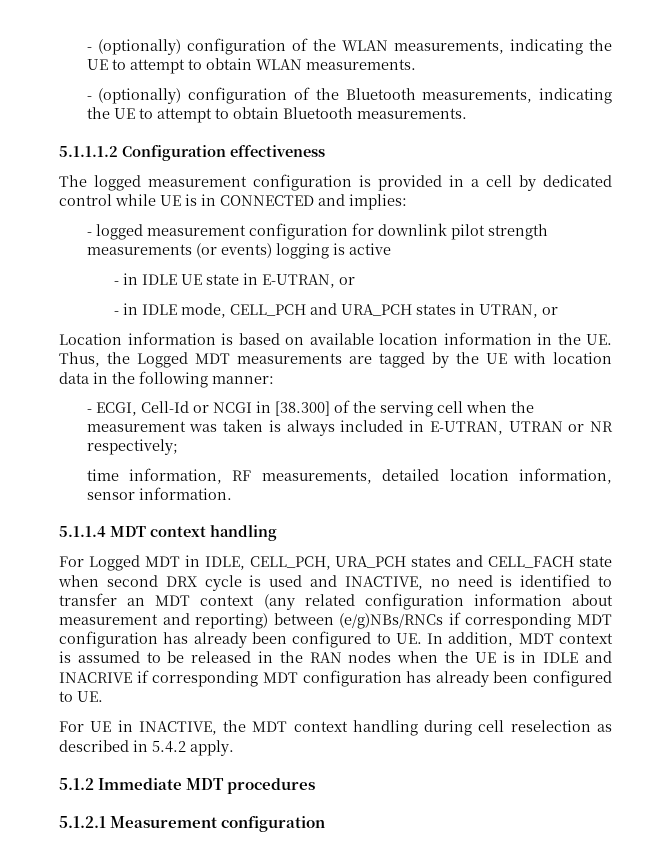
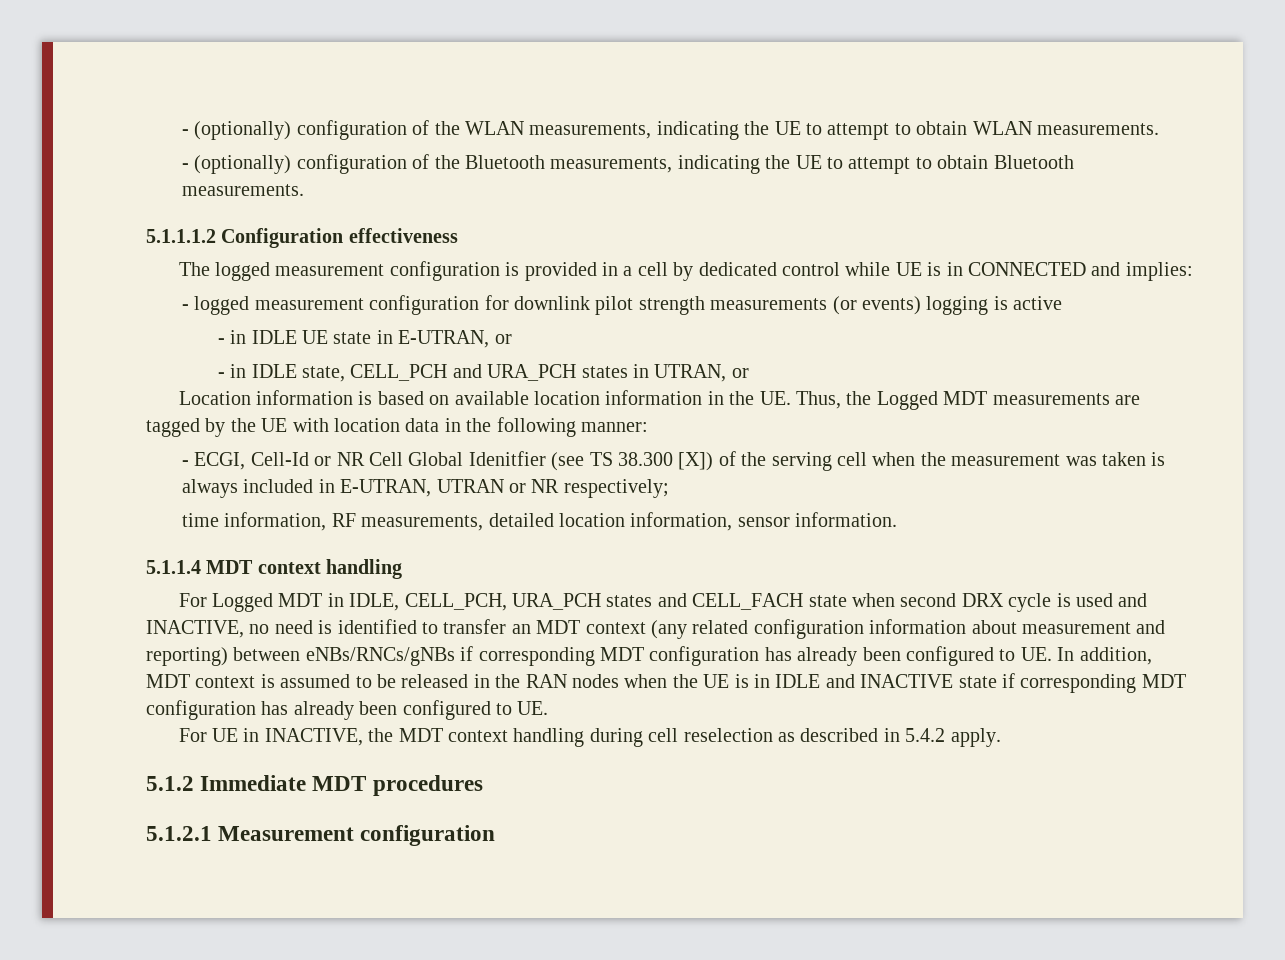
[181,303,227,318] mode, -> [302,366,346,382] state,
[212,401,330,416] NCGI in [38.300] -> [336,451,714,471] NR Cell Global Idenitfier (see TS 38.300 [X])
[339,613,444,629] (e/g)NBs/RNCs -> [305,647,455,666] eNBs/RNCs/gNBs
[59,672,132,683] INACRIVE -> [860,674,997,688] INACTIVE state

